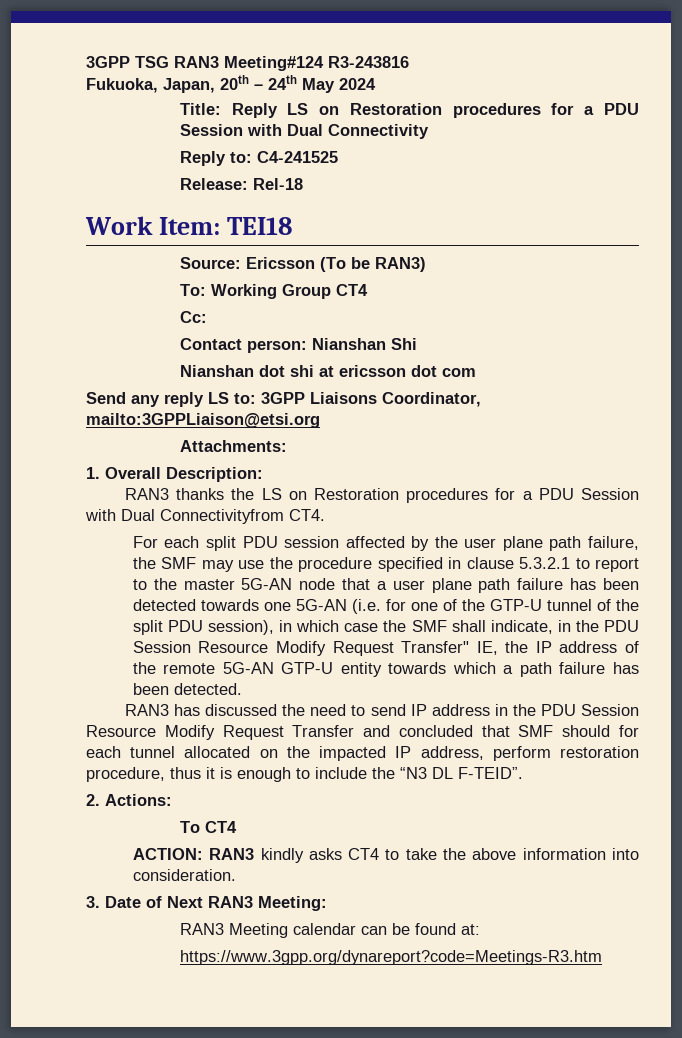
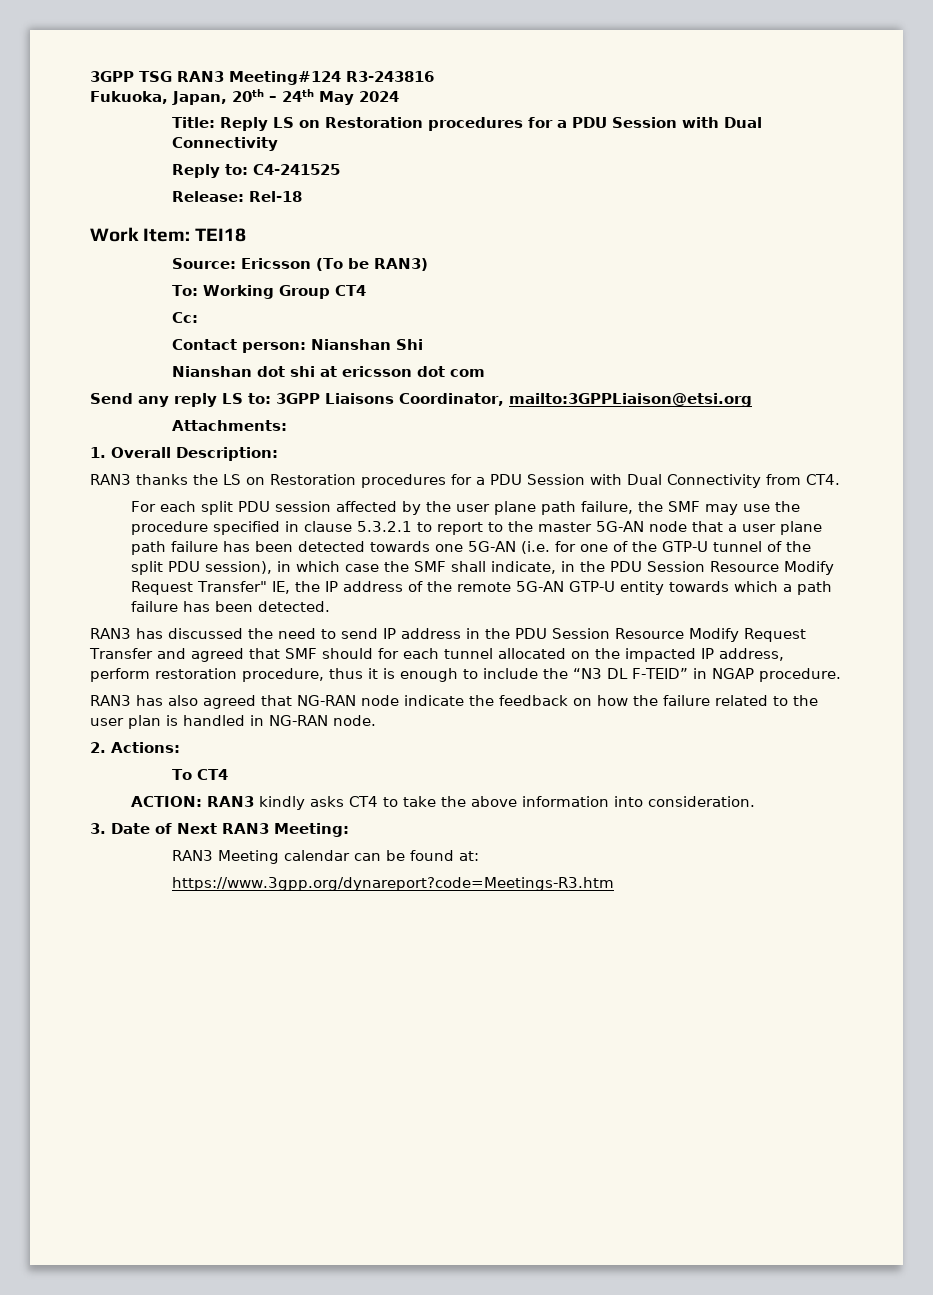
[160,509,284,524] Connectivityfrom -> [667,474,801,488] Connectivity from
[398,725,473,737] concluded -> [190,648,244,662] agreed
[458,767,523,779] F-TEID”. -> [632,668,841,682] [90,695,818,709] [90,715,376,729] F-TEID” in NGAP procedure. // RAN3 has also agreed that NG-RAN node indicate the feedback on how the failure related to the user plan is handled in NG-RAN node.

